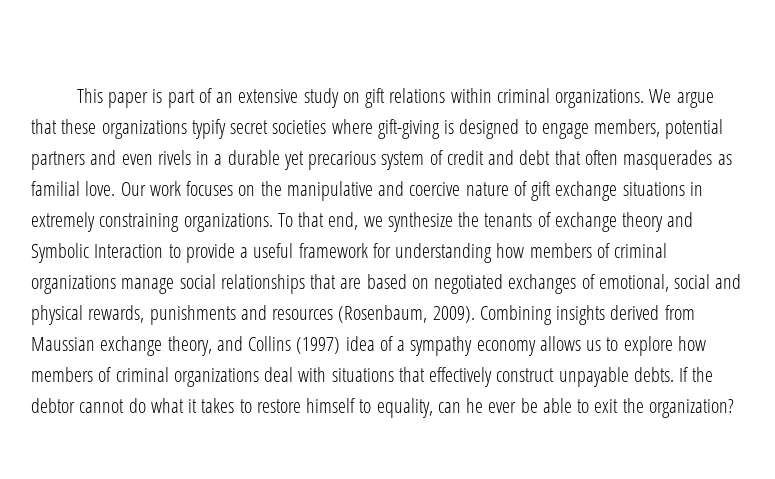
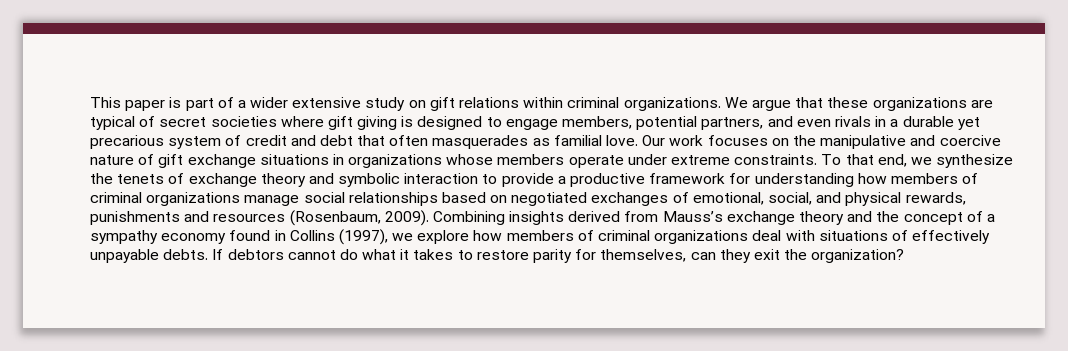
[216,92,234,103] an -> [237,97,289,108] a wider
[191,119,226,139] typify -> [970,100,993,108] [90,116,156,130] are typical of
[377,119,440,139] gift-giving -> [327,116,398,130] gift giving
[31,151,85,170] partners -> [701,117,764,130] partners,
[157,150,191,165] rivels -> [834,116,871,127] rivals
[31,212,273,232] extremely constraining organizations. -> [348,154,818,168] organizations whose members operate under extreme constraints.
[484,213,533,227] tenants -> [117,174,165,184] tenets
[31,243,164,263] Symbolic Interaction -> [338,173,479,187] symbolic interaction
[253,243,294,258] useful -> [570,173,646,187] productive
[310,274,362,289] that are -> (438, 199) none
[674,274,711,289] social -> [768,192,813,205] social,
[31,336,619,356] Maussian exchange theory, and Collins (1997) idea of a sympathy economy allows us to -> [662,211,995,225] [90,229,414,245] Mauss’s exchange theory and the concept of a sympathy economy found in Collins (1997), we
[398,367,555,387] that effectively construct -> [891,230,991,244] of effectively
[692,367,714,382] [31,398,75,413] the debtor -> [227,249,284,260] debtors
[306,398,590,418] himself to equality, can he ever be able to -> [533,249,751,263] parity for themselves, can they

